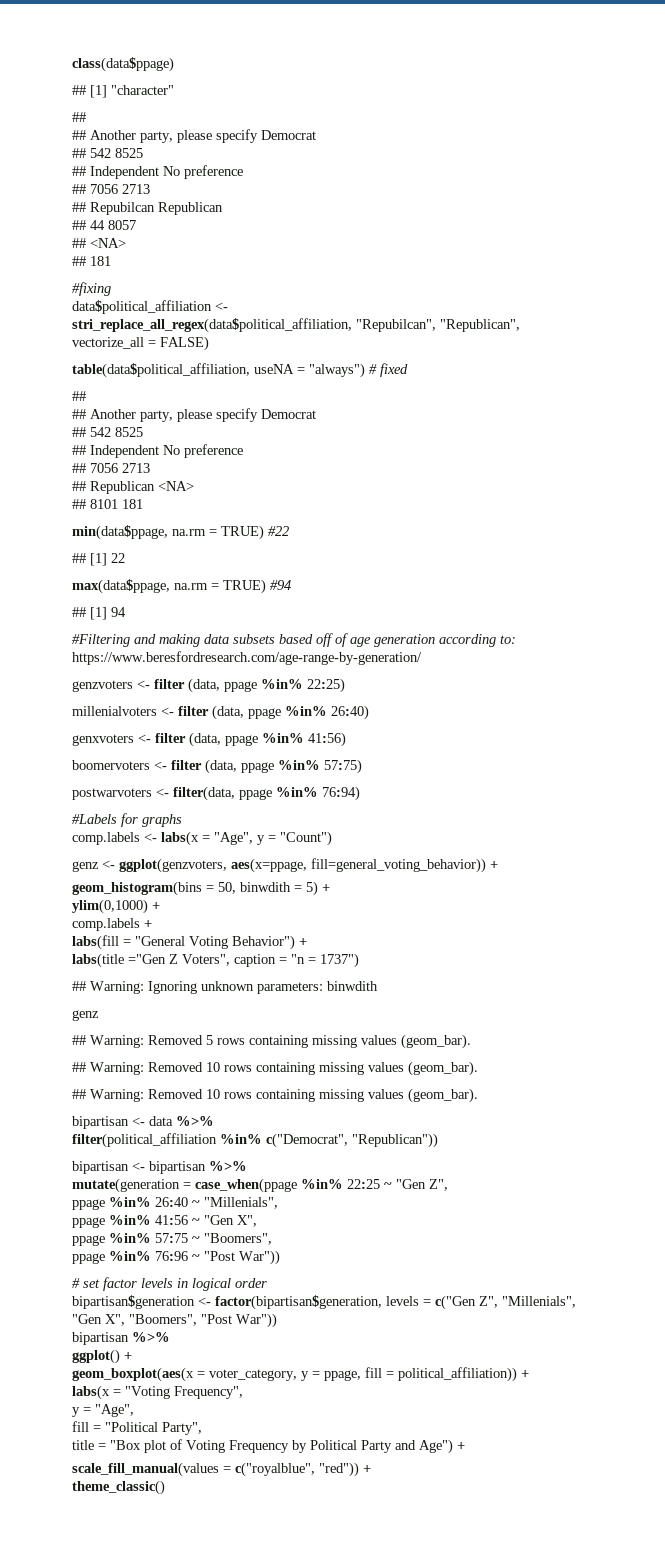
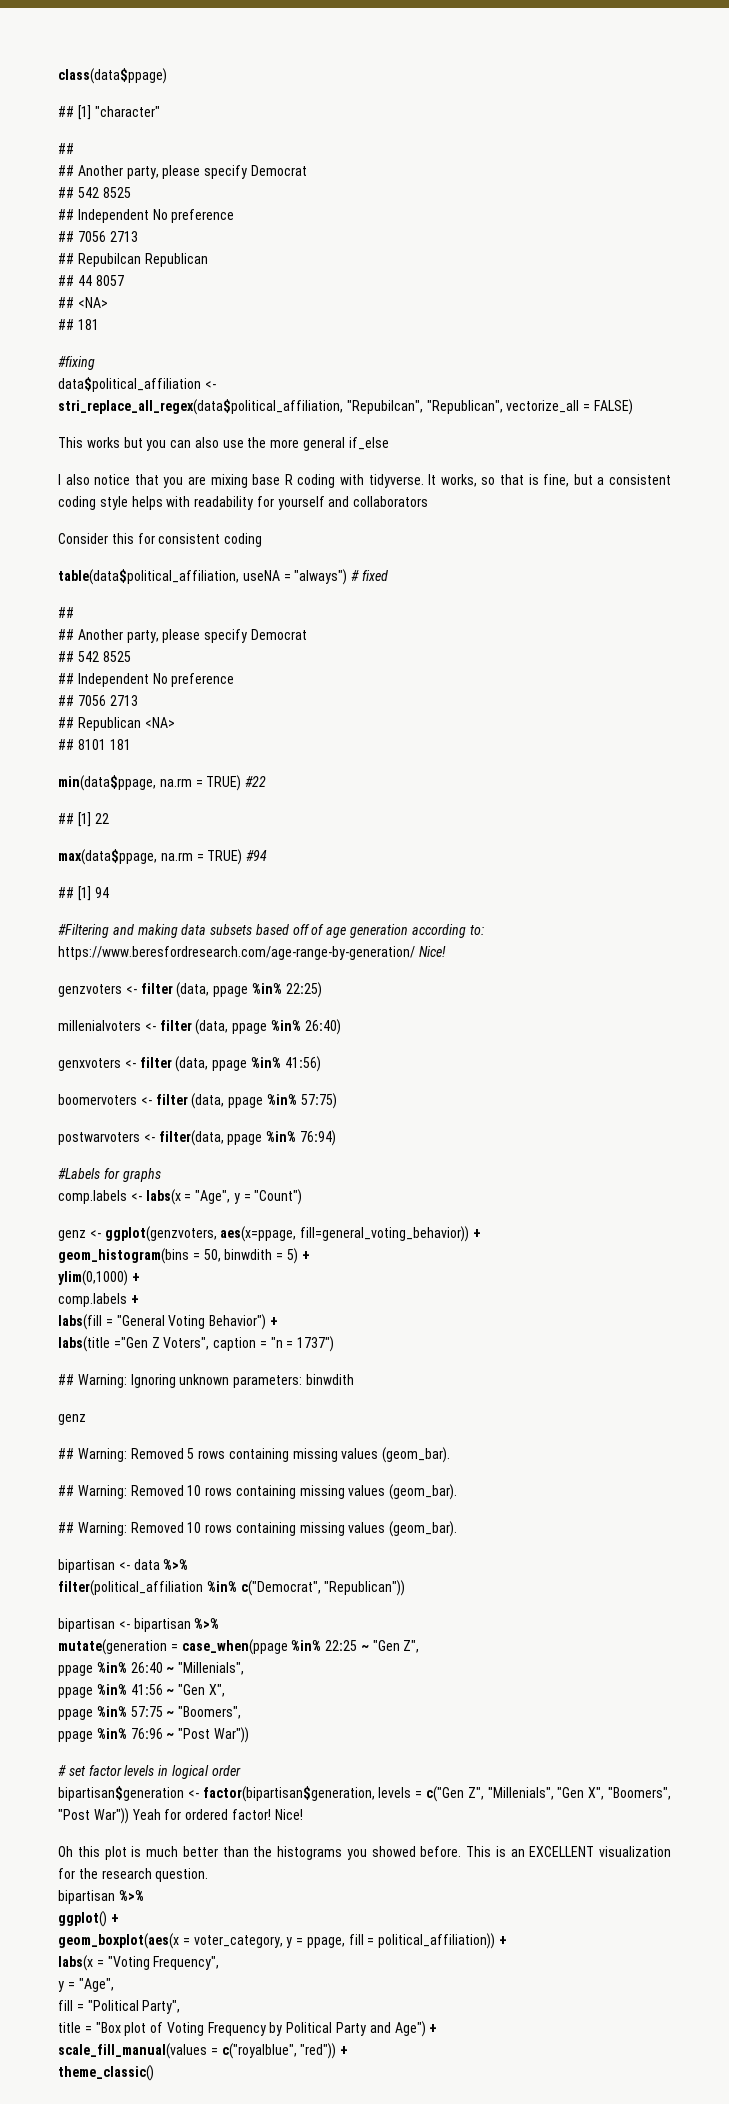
(209, 343) none -> [58,437,389,451] [58,474,672,488] [58,496,429,510] [58,533,263,547] // This works but you can also use the more general if_else // I also notice that you are mixing base R coding with tidyverse. It works, so that is fine, but a consistent coding style helps with readability for yourself and collaborators // Consider this for consistent coding
(422, 658) none -> [418,946,446,957] Nice!
(277, 1320) none -> [131,1809,303,1820] [58,1846,671,1860] [58,1868,209,1882] Yeah for ordered factor! Nice! // Oh this plot is much better than the histograms you showed before. This is an EXCELLENT visualization for the research question.

